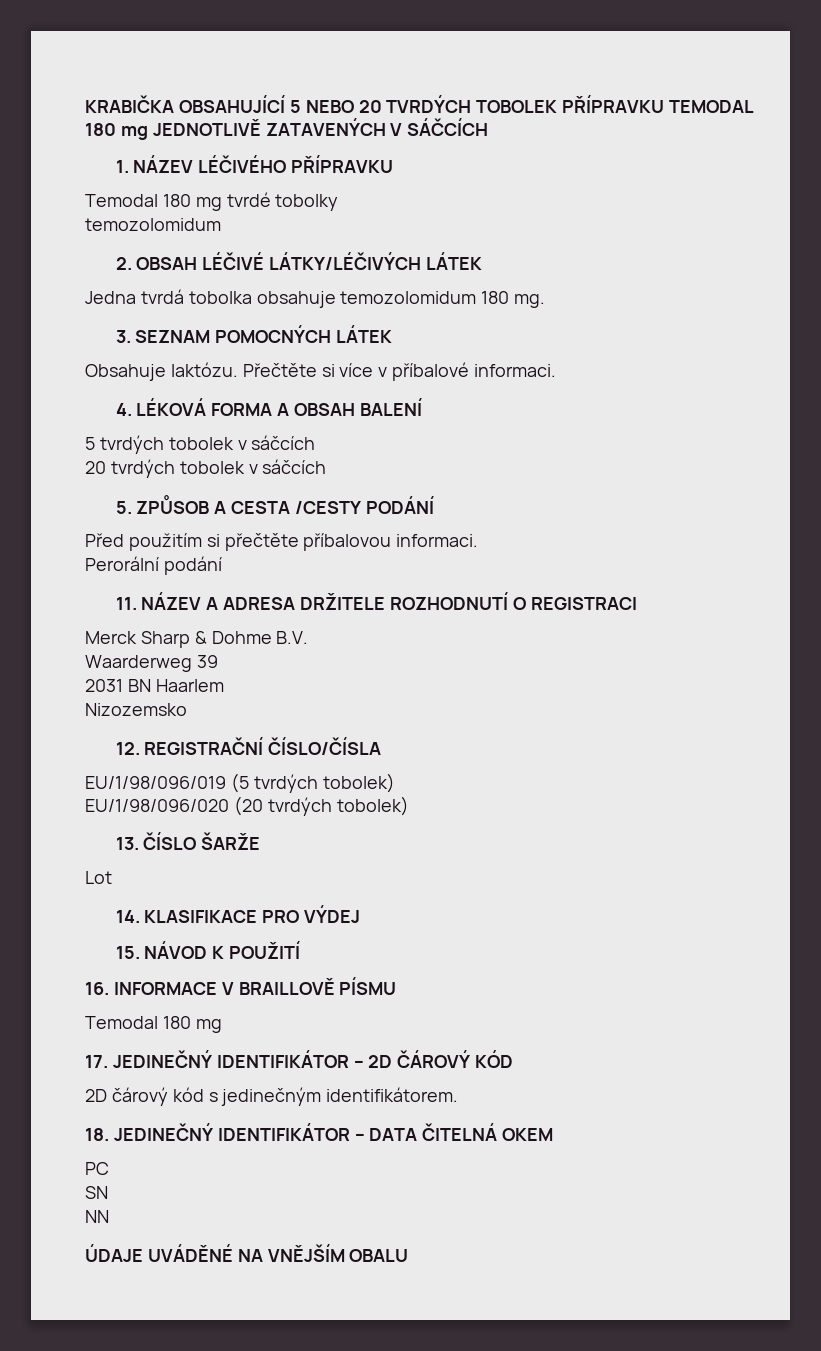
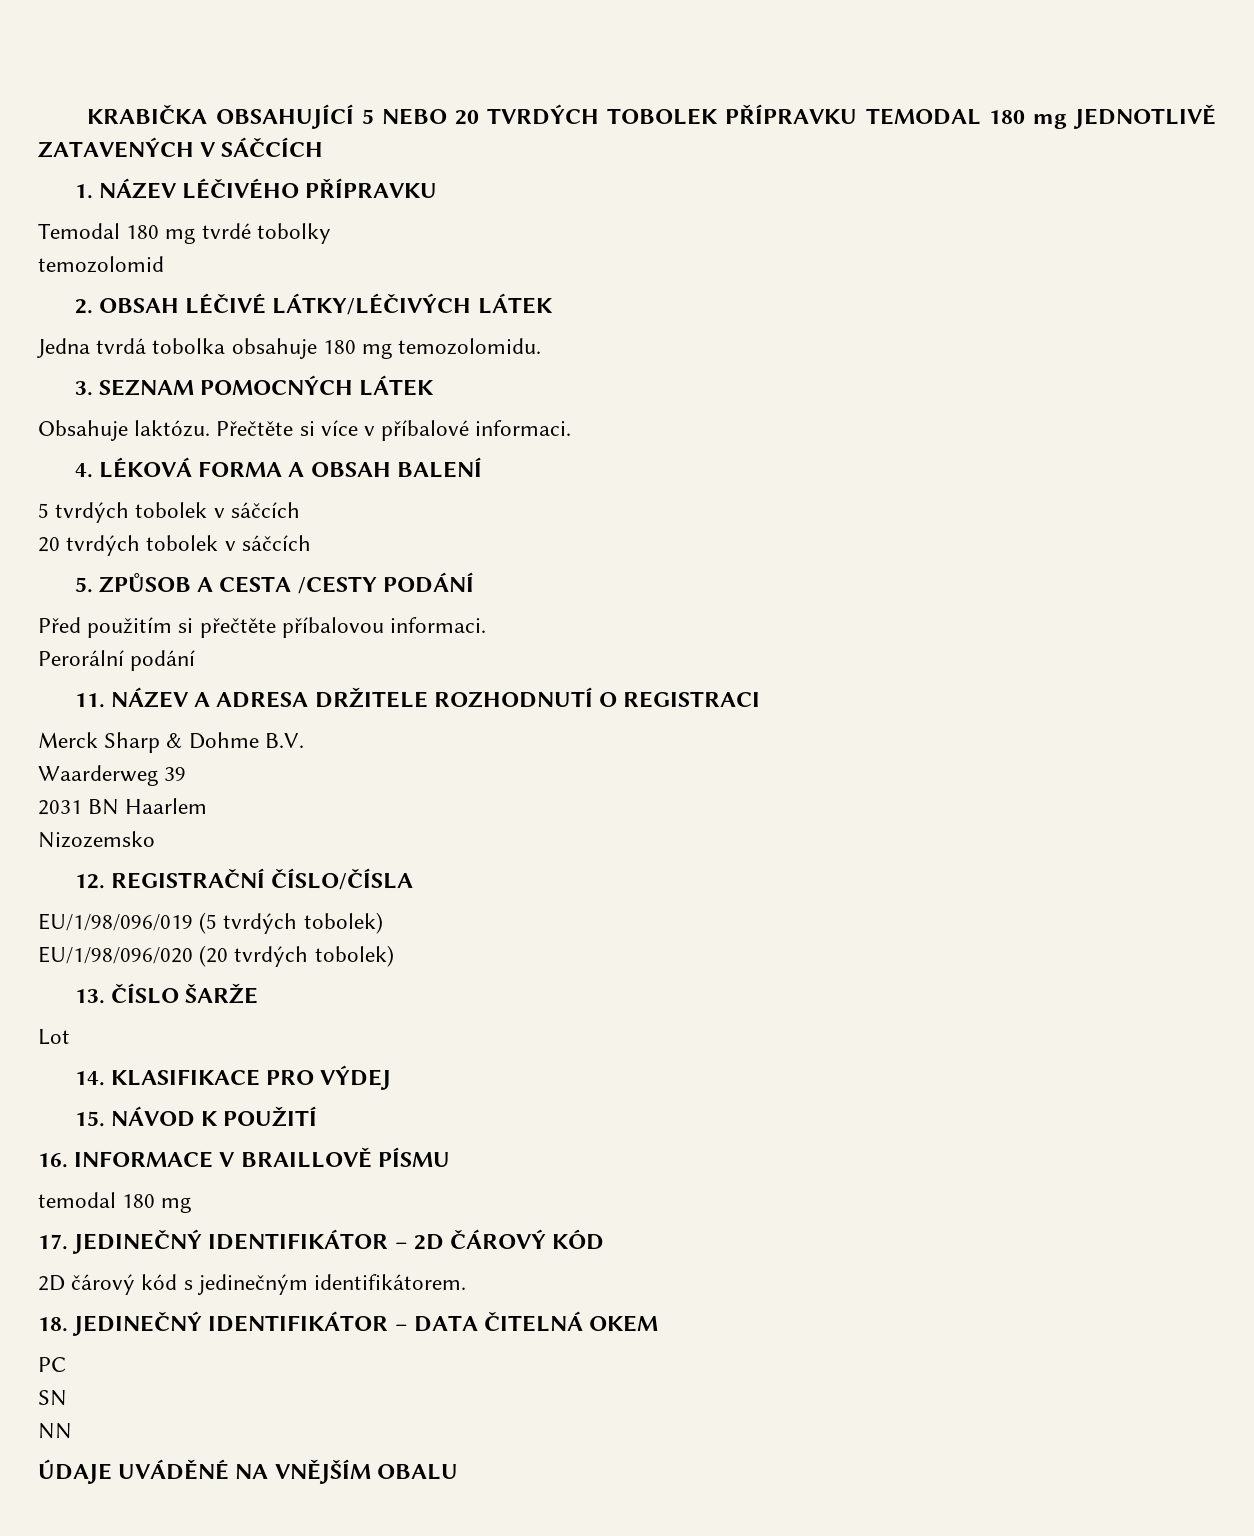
[85,218,221,231] temozolomidum -> [38,256,164,273] temozolomid
[340,291,546,308] temozolomidum 180 mg. -> [322,338,542,359] 180 mg temozolomidu.
[85,1016,158,1029] Temodal -> [38,1192,116,1208] temodal

